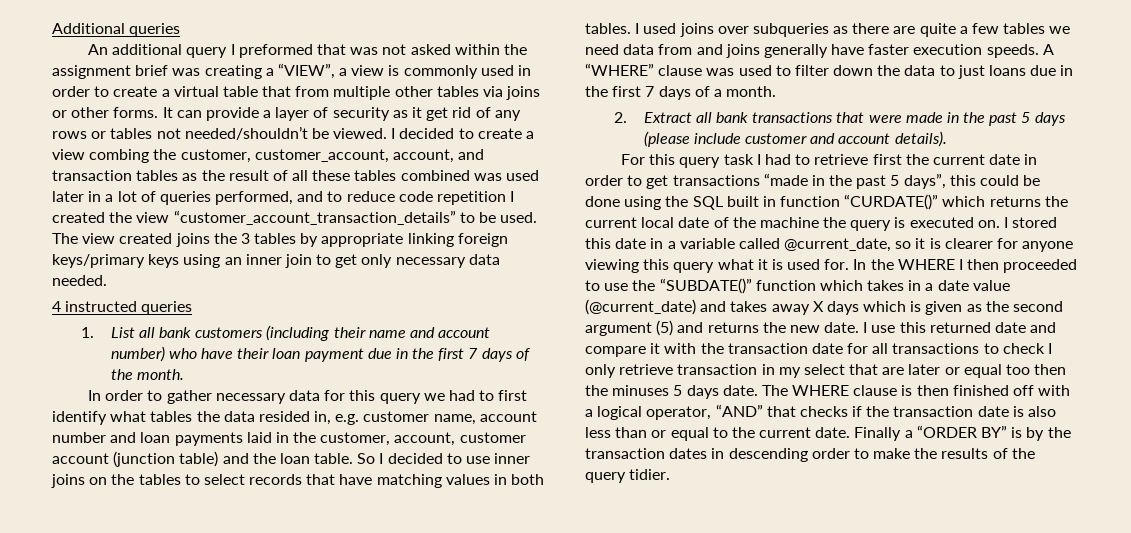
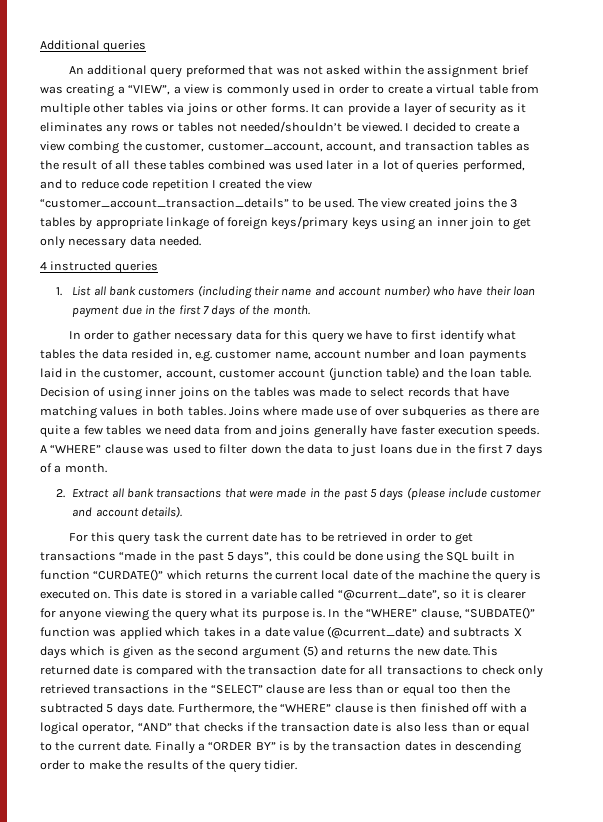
[230,44,235,55] I -> (183, 72) none
[262,86,292,97] that -> (508, 89) none
[426,107,491,121] get rid of -> [40,122,103,132] eliminates
[407,233,454,247] linking -> [166,217,225,230] linkage of
[448,390,475,401] had -> [365,330,393,340] have
[357,453,491,464] So I decided to use -> [40,387,142,400] Decision of using
(181, 479) none -> [293,387,352,397] was made
[635,23,714,37] I used joins -> [228,406,373,416] Joins where made use of
[756,154,1021,165] I had to retrieve first the current date -> [183,532,388,542] the current date has to be retrieved
[1004,217,1058,228] [585,238,647,249] I stored this date -> [113,589,222,599] This date is stored
[784,238,892,252] @current_date, -> [337,589,440,601] “@current_date”,
[643,259,670,270] this -> [152,608,172,618] the
[757,259,1078,273] [585,278,816,294] it is used for. In the WHERE I then proceeded to use the “SUBDATE()” function -> [242,607,535,620] [40,627,162,639] its purpose is. In the “WHERE” clause, “SUBDATE()” function was applied
[730,301,810,315] takes away -> [453,627,511,637] subtracts
[863,322,1057,333] [585,343,661,357] I use this returned date and compare it -> [473,646,499,656] [40,665,194,677] This returned date is compared
[1048,343,1053,354] [585,364,941,378] I only retrieve transaction in my select that are later -> [517,665,543,678] [40,684,384,694] only retrieved transactions in the “SELECT” clause are less than
[612,385,670,396] minuses -> [40,703,103,713] subtracted
[761,385,850,396] The WHERE -> [177,703,332,714] Furthermore, the “WHERE”

